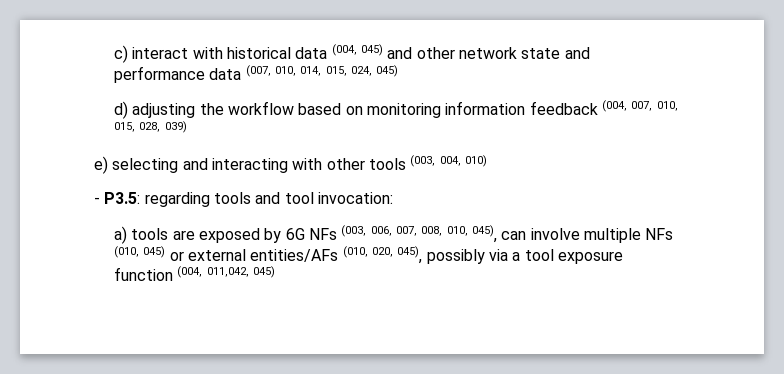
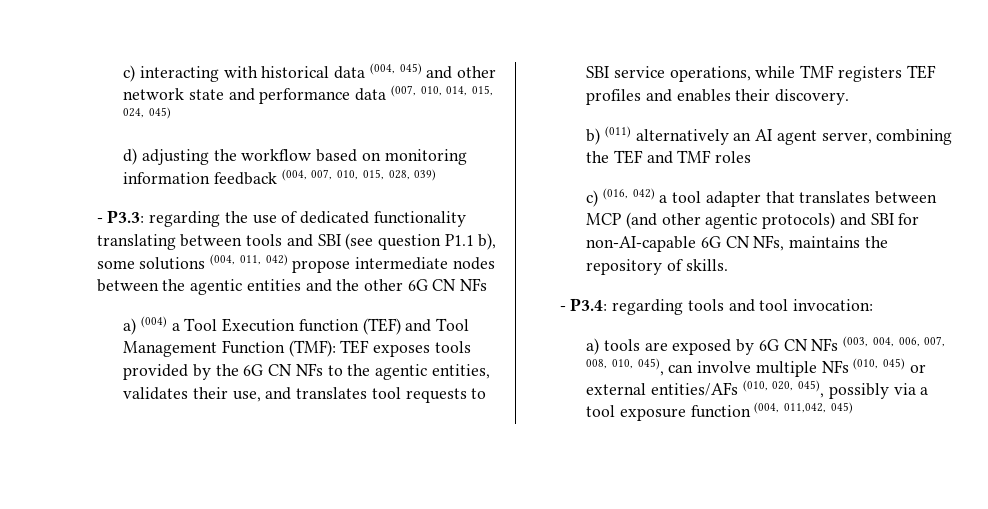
[114,45,189,63] c) interact -> [123,65,219,82] c) interacting
[94,155,487,174] [94,192,141,204] e) selecting and interacting with other tools (003, 004, 010) // - P3.5: -> [96,210,466,227] [96,233,497,250] [96,254,495,273] [96,278,488,295] [123,316,470,335] [123,340,471,357] [123,363,490,380] [123,387,487,403] [586,65,936,82] [586,89,850,105] [586,126,953,145] [586,150,752,164] [586,188,938,207] [586,212,920,229] [586,235,888,252] [586,259,728,275] [559,298,608,311] - P3.3: regarding the use of dedicated functionality translating between tools and SBI (see question P1.1 b), some solutions (004, 011, 042) propose intermediate nodes between the agentic entities and the other 6G CN NFs // a) (004) a Tool Execution function (TEF) and Tool Management Function (TMF): TEF exposes tools provided by the 6G CN NFs to the agentic entities, validates their use, and translates tool requests to SBI service operations, while TMF registers TEF profiles and enables their discovery. // b) (011) alternatively an AI agent server, combining the TEF and TMF roles // c) (016, 042) a tool adapter that translates between MCP (and other agentic protocols) and SBI for non-AI-capable 6G CN NFs, maintains the repository of skills. // - P3.4:
(305, 234) none -> [783,339,808,351] CN
(367, 231) none -> [872,337,894,347] 004,

